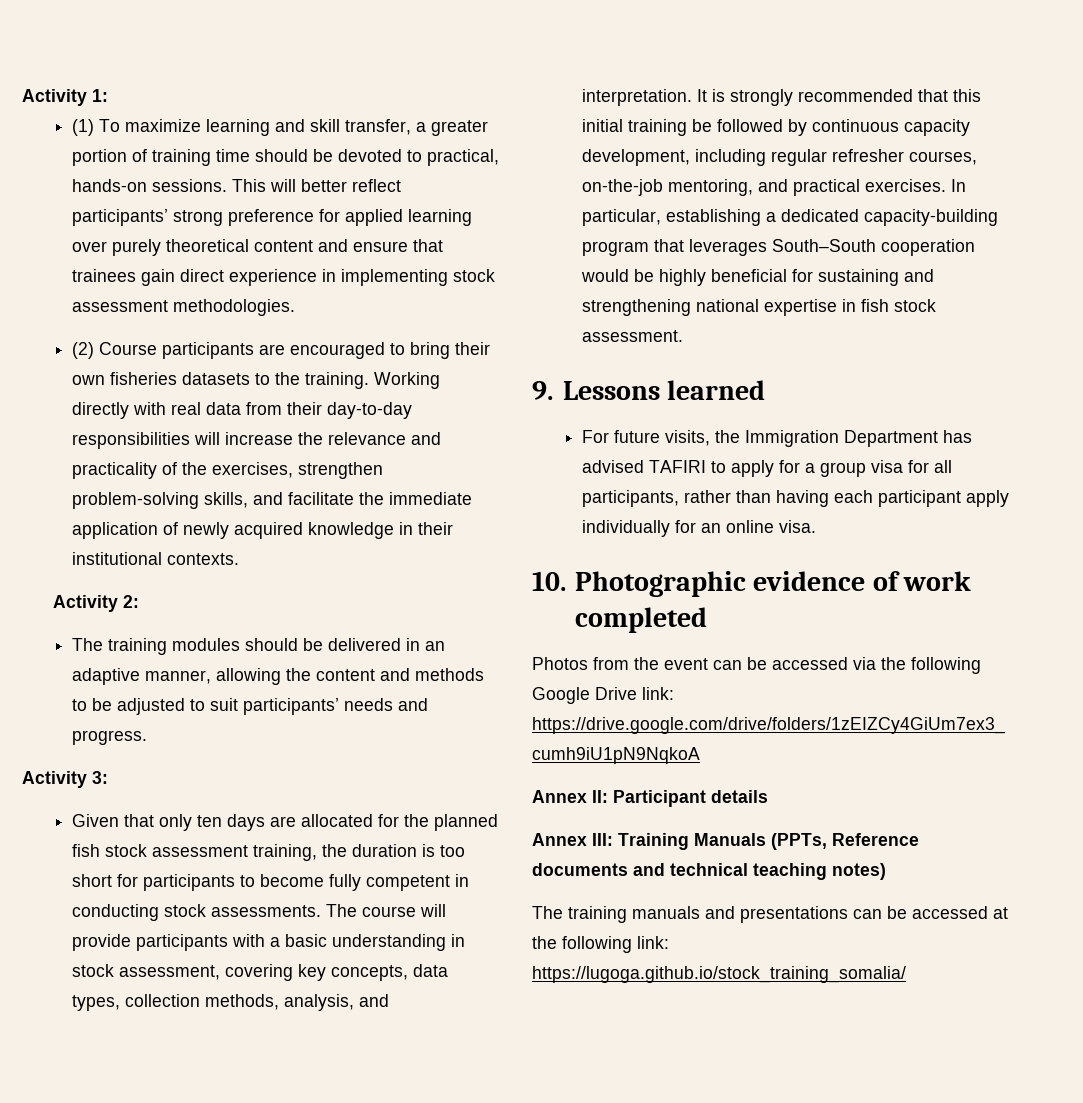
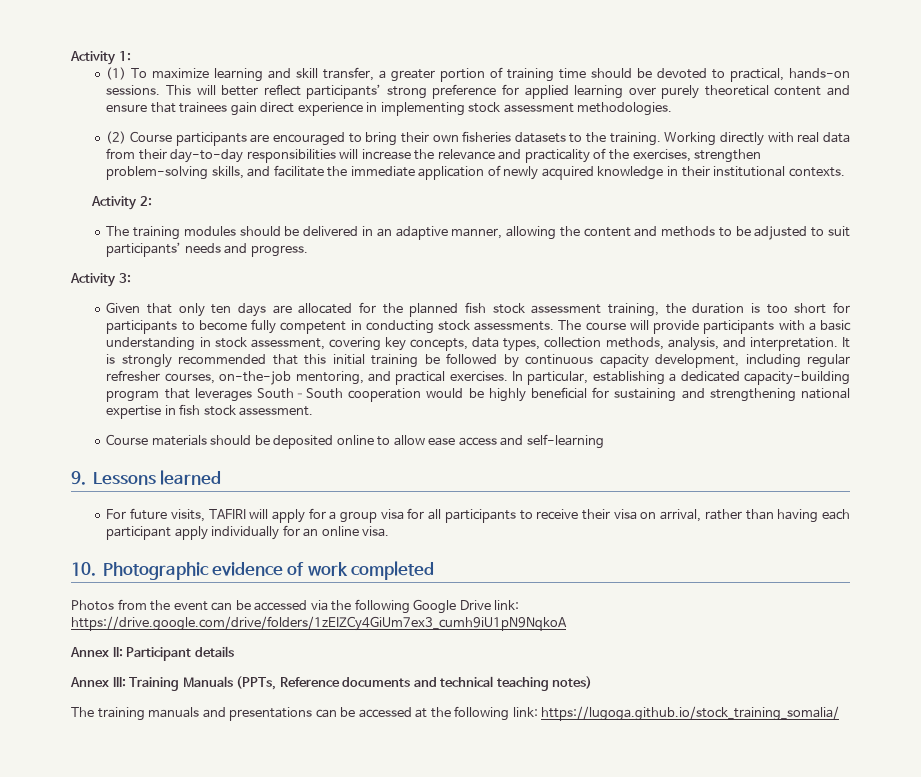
(684, 336) none -> [106,434,604,449] // Course materials should be deposited online to allow ease access and self-learning
[715,430,973,447] [582,460,727,473] the Immigration Department has advised TAFIRI to -> [208,509,269,519] TAFIRI will
[582,490,680,507] participants, -> [444,509,702,523] participants to receive their visa on arrival,

